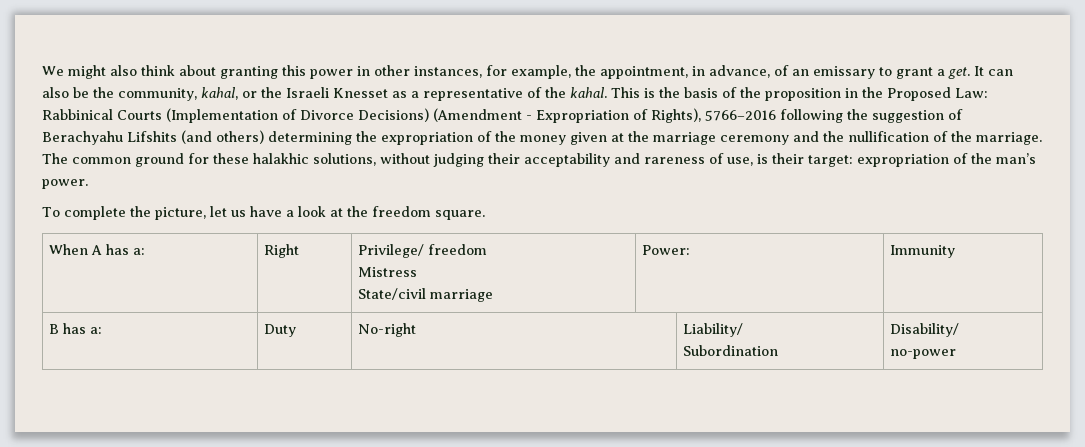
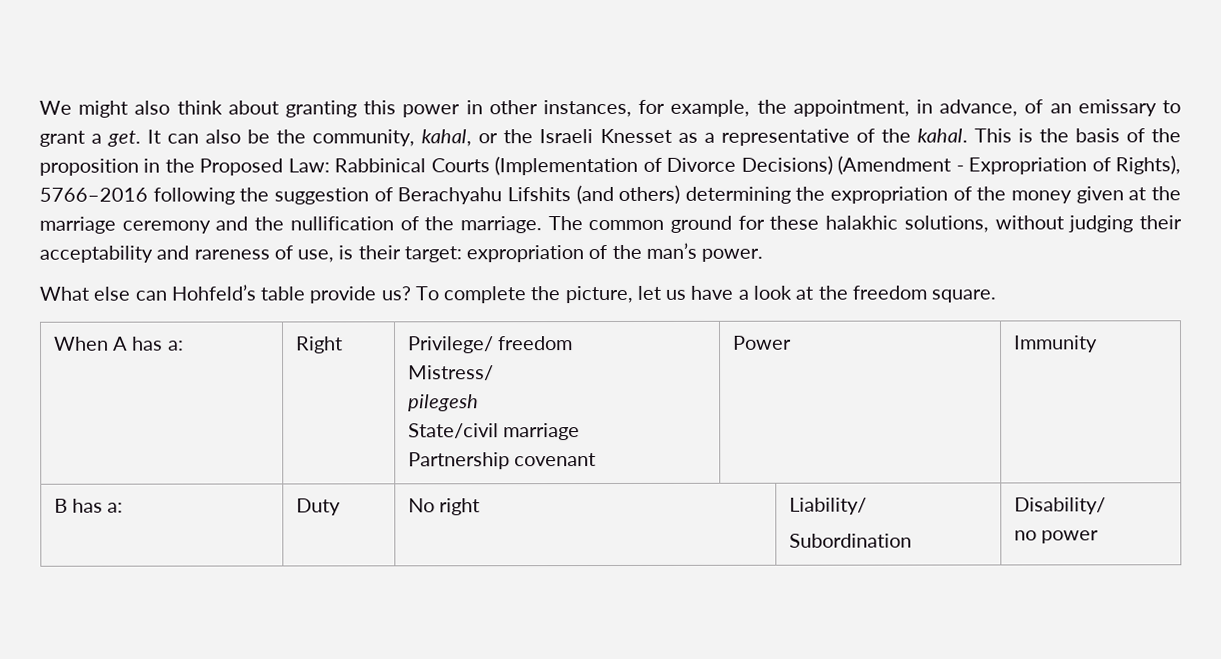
(88, 184) none -> [39,284,411,304] What else can Hohfeld’s table provide us?
[358,267,418,277] Mistress -> [407,365,494,381] [407,394,479,412] Mistress/ // pilegesh
[642,245,691,255] | Power: -> [407,452,597,470] [732,335,792,350] // Partnership covenant | Power
[358,323,417,337] No-right -> [407,498,481,516] No right
[890,349,957,359] no-power -> [1013,530,1100,544] no power

